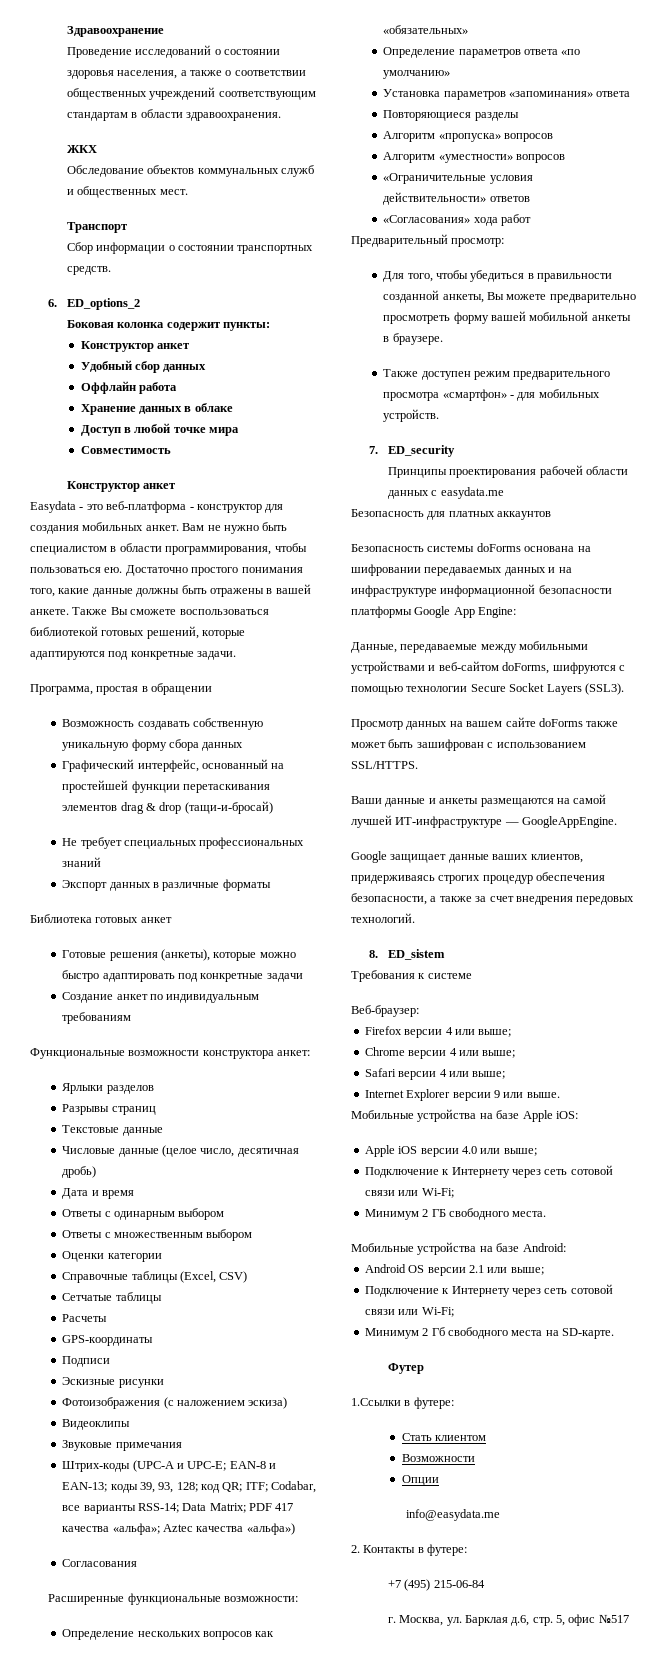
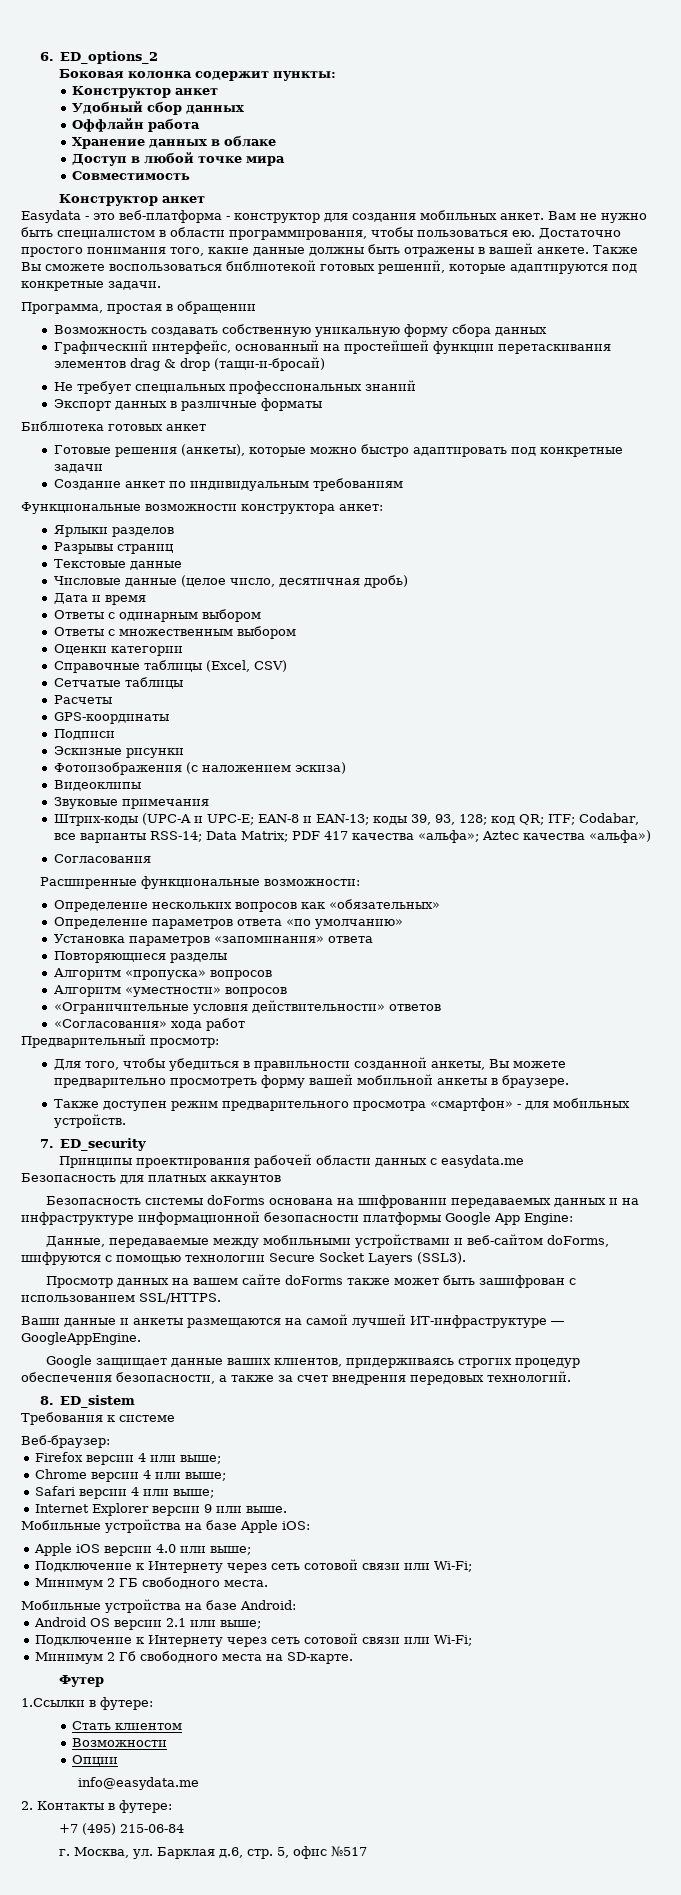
[66,26,164,37] [66,45,280,58] [66,70,306,79] [66,87,316,100] [66,109,281,121] [66,145,97,153] [66,165,314,177] [66,186,188,198] [66,222,127,233] [66,242,314,254] [66,266,111,275] Здравоохранение // Проведение исследований о состоянии здоровья населения, а также о соответствии общественных учреждений соответствующим стандартам в области здравоохранения. // ЖКХ // Обследование объектов коммунальных служб и общественных мест. // Транспорт // Сбор информации о состоянии транспортных средств. // -> (39, 56) none

